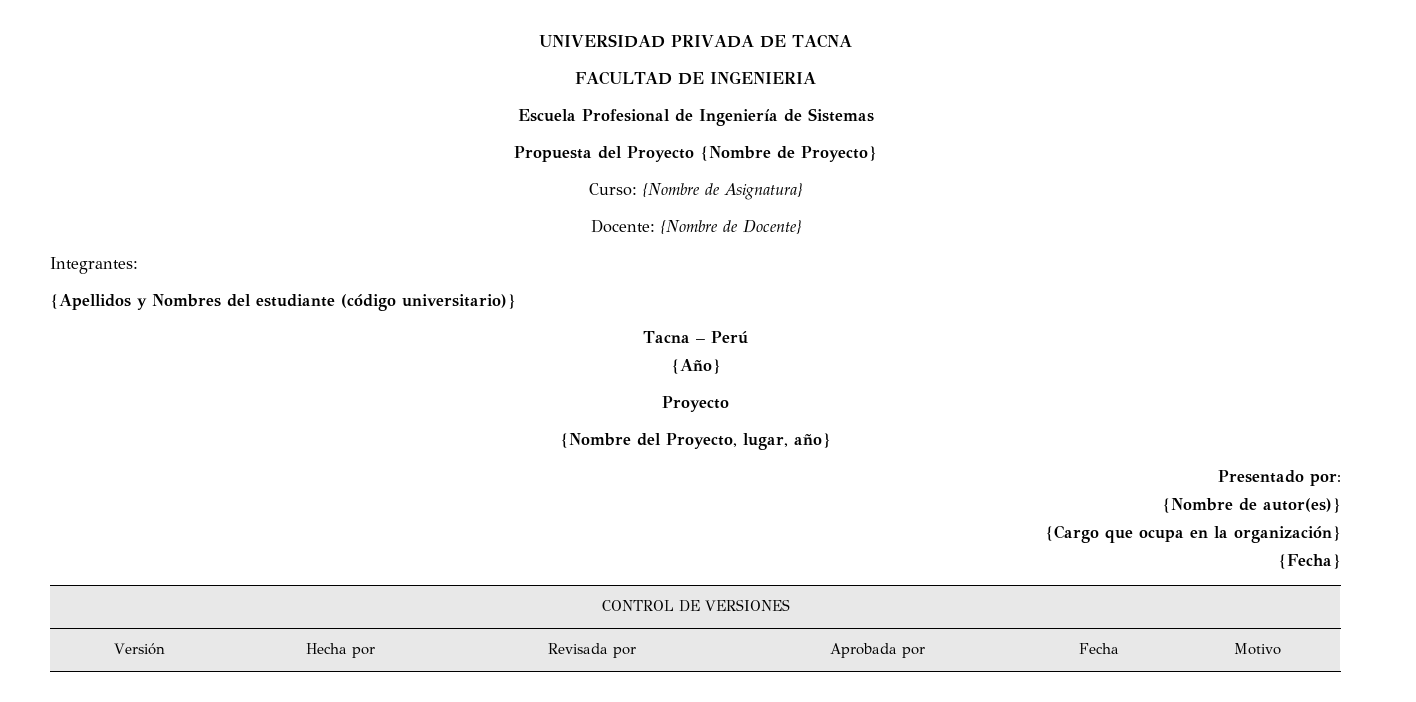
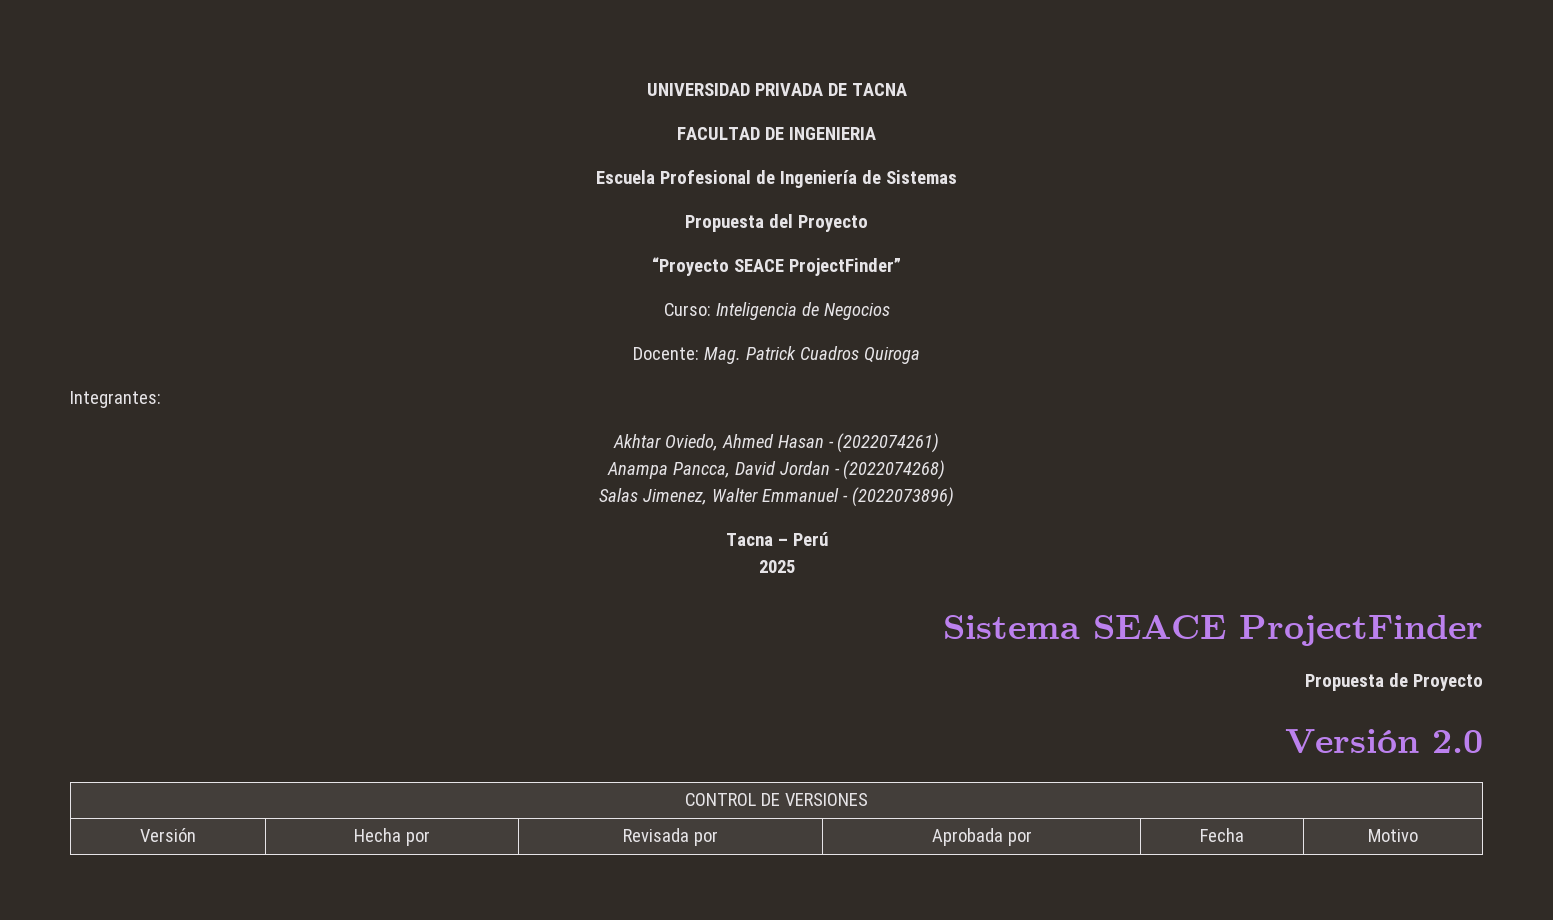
[700,146,877,162] [589,183,803,200] [590,219,802,234] [50,257,138,274] [50,294,516,311] [643,331,748,344] [670,359,721,374] [662,396,729,412] [560,433,831,450] [1218,470,1341,486] [1162,498,1341,513] [1045,525,1341,543] [1278,554,1341,569] {Nombre de Proyecto} // Curso: {Nombre de Asignatura} // Docente: {Nombre de Docente} // Integrantes: // {Apellidos y Nombres del estudiante (código universitario)} // Tacna – Perú // {Año} // Proyecto // {Nombre del Proyecto, lugar, año} // Presentado por: // {Nombre de autor(es)} // {Cargo que ocupa en la organización} // {Fecha} -> [652,257,901,276] [663,302,890,320] [633,346,920,364] [70,391,161,408] [612,433,940,453] [606,460,946,480] [599,487,954,507] [725,532,828,546] [758,560,795,573] [943,615,1483,646] [1305,673,1483,691] [1285,729,1483,753] // “Proyecto SEACE ProjectFinder” // Curso: Inteligencia de Negocios // Docente: Mag. Patrick Cuadros Quiroga // Integrantes: // Akhtar Oviedo, Ahmed Hasan - (2022074261) // Anampa Pancca, David Jordan - (2022074268) // Salas Jimenez, Walter Emmanuel - (2022073896) // Tacna – Perú // 2025 // Sistema SEACE ProjectFinder // Propuesta de Proyecto // Versión 2.0

